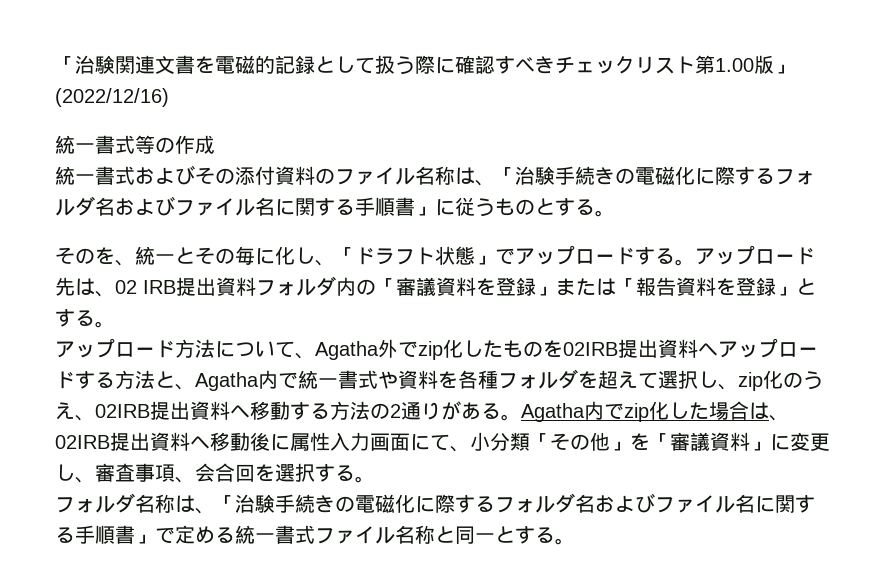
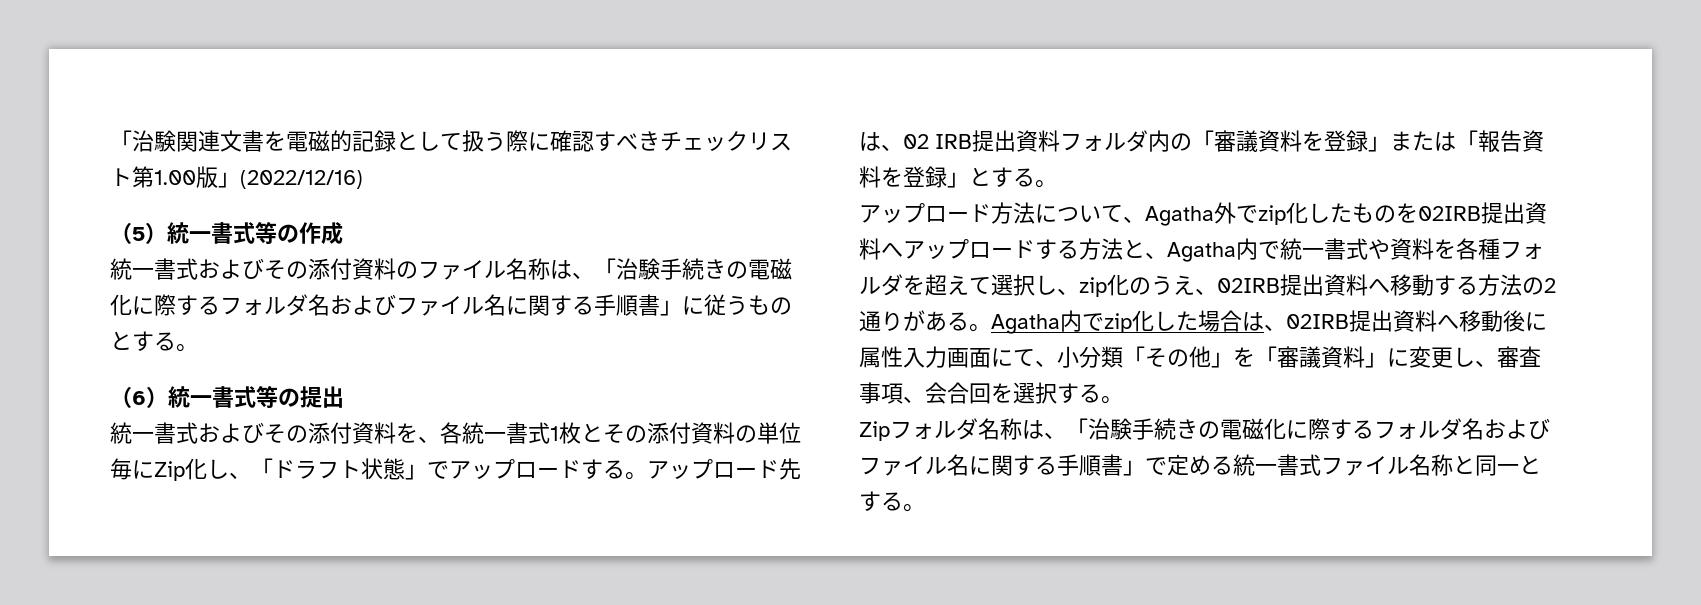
(169, 97) none -> [110,222,167,244] （5）
[55,246,275,266] そのを、統一とその毎に -> [110,386,344,408] [110,422,801,444] [110,458,185,481] （6）統一書式等の提出 // 統一書式およびその添付資料を、各統一書式1枚とその添付資料の単位毎にZip
(375, 479) none -> [859,421,890,441] Zip

